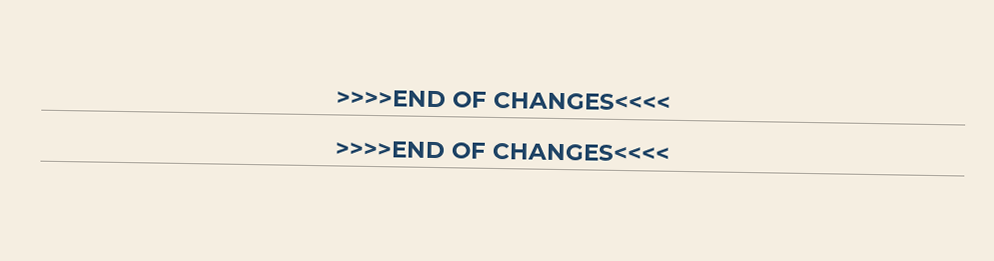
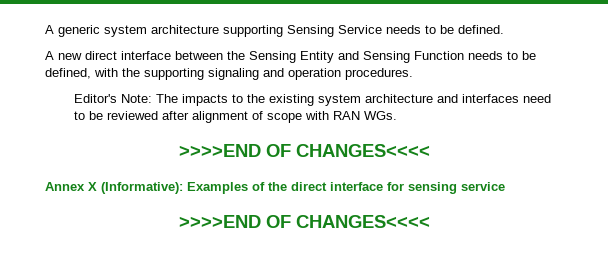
[336,89,671,111] >>>>END OF CHANGES<<<< -> [45,25,504,37] [45,51,536,63] [45,68,413,80] [73,94,551,106] [73,111,397,123] [178,144,430,157] [45,182,505,194] A generic system architecture supporting Sensing Service needs to be defined. // A new direct interface between the Sensing Entity and Sensing Function needs to be defined, with the supporting signaling and operation procedures. // Editor's Note: The impacts to the existing system architecture and interfaces need to be reviewed after alignment of scope with RAN WGs. // >>>>END OF CHANGES<<<< // Annex X (Informative): Examples of the direct interface for sensing service

